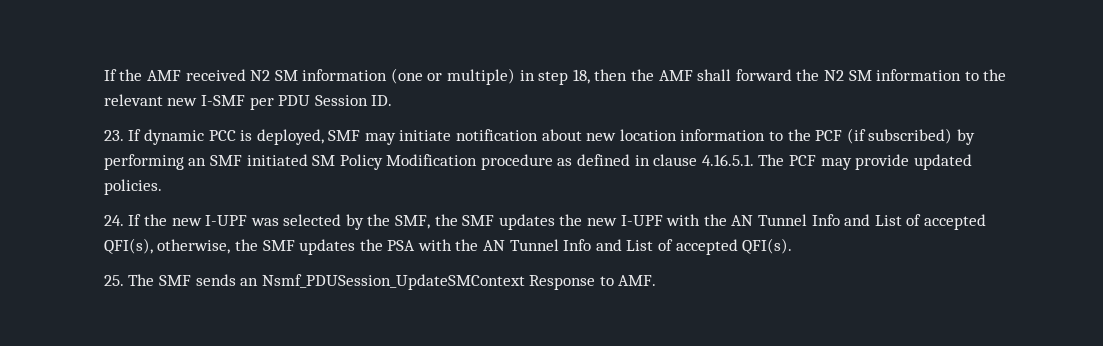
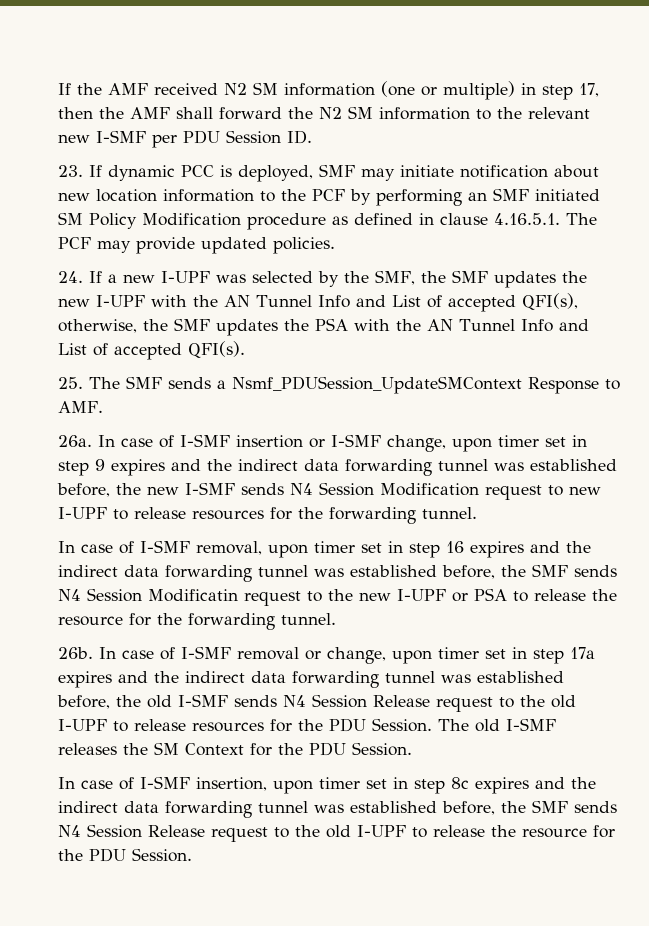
[572,69,590,84] 18, -> [578,83,599,97] 17,
[846,128,953,144] (if subscribed) -> (345, 195) none
[143,214,167,226] the -> [107,274,117,283] a
[240,278,259,286] an -> [216,380,226,389] a
(657, 280) none -> [57,434,587,452] [57,459,617,476] [56,482,601,500] [57,507,477,524] [57,540,591,558] [57,564,617,582] [57,588,617,606] [57,613,336,630] [57,646,595,664] [57,671,564,688] [56,694,576,712] [57,718,556,732] [57,742,412,756] [57,776,596,794] [57,800,617,818] [57,824,615,842] [57,848,192,862] // 26a. In case of I-SMF insertion or I-SMF change, upon timer set in step 9 expires and the indirect data forwarding tunnel was established before, the new I-SMF sends N4 Session Modification request to new I-UPF to release resources for the forwarding tunnel. // In case of I-SMF removal, upon timer set in step 16 expires and the indirect data forwarding tunnel was established before, the SMF sends N4 Session Modificatin request to the new I-UPF or PSA to release the resource for the forwarding tunnel. // 26b. In case of I-SMF removal or change, upon timer set in step 17a expires and the indirect data forwarding tunnel was established before, the old I-SMF sends N4 Session Release request to the old I-UPF to release resources for the PDU Session. The old I-SMF releases the SM Context for the PDU Session. // In case of I-SMF insertion, upon timer set in step 8c expires and the indirect data forwarding tunnel was established before, the SMF sends N4 Session Release request to the old I-UPF to release the resource for the PDU Session.

